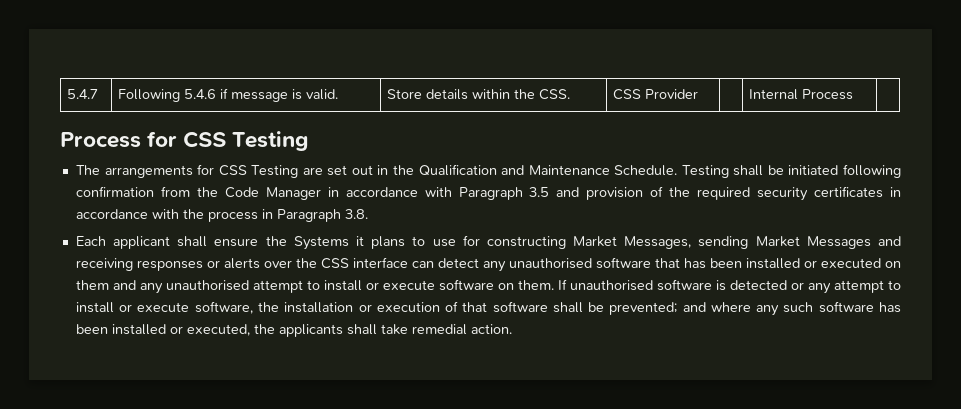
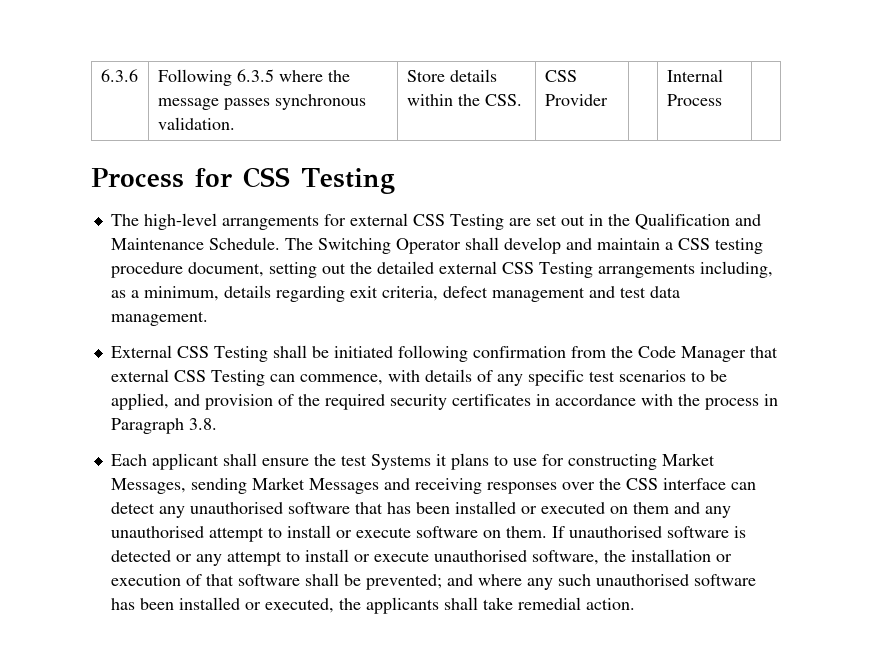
[66,89,98,99] 5.4.7 -> [100,69,138,82] 6.3.6
[183,88,338,102] 5.4.6 if message is valid. -> [236,69,350,82] [157,94,366,110] [157,117,235,130] 6.3.5 where the message passes synchronous validation.
(100, 170) none -> [143,213,217,230] high-level
(215, 169) none -> [349,213,408,226] external
(678, 170) none -> [284,237,763,254] [110,261,773,278] [110,285,680,302] [110,311,208,326] [110,345,209,358] The Switching Operator shall develop and maintain a CSS testing procedure document, setting out the detailed external CSS Testing arrangements including, as a minimum, details regarding exit criteria, defect management and test data management. // External CSS
[327,187,550,200] in accordance with Paragraph 3.5 -> [749,346,778,358] [110,369,727,386] [110,393,169,410] that external CSS Testing can commence, with details of any specific test scenarios to be applied,
(287, 241) none -> [340,455,367,466] test
[206,258,260,269] or alerts -> (557, 488) none
(190, 307) none -> [433,550,527,562] unauthorised
(814, 307) none -> [595,574,689,586] unauthorised

